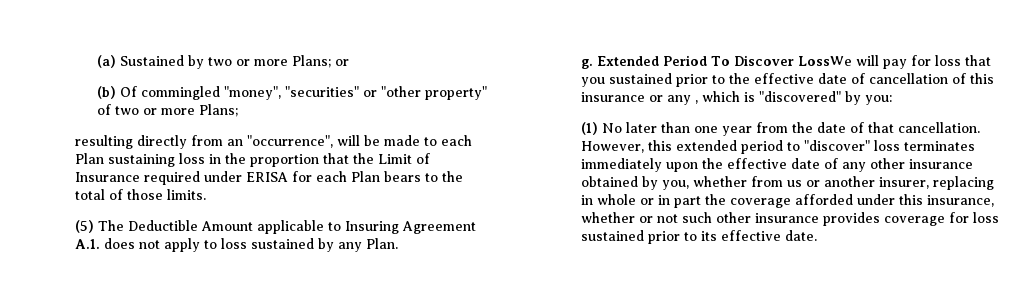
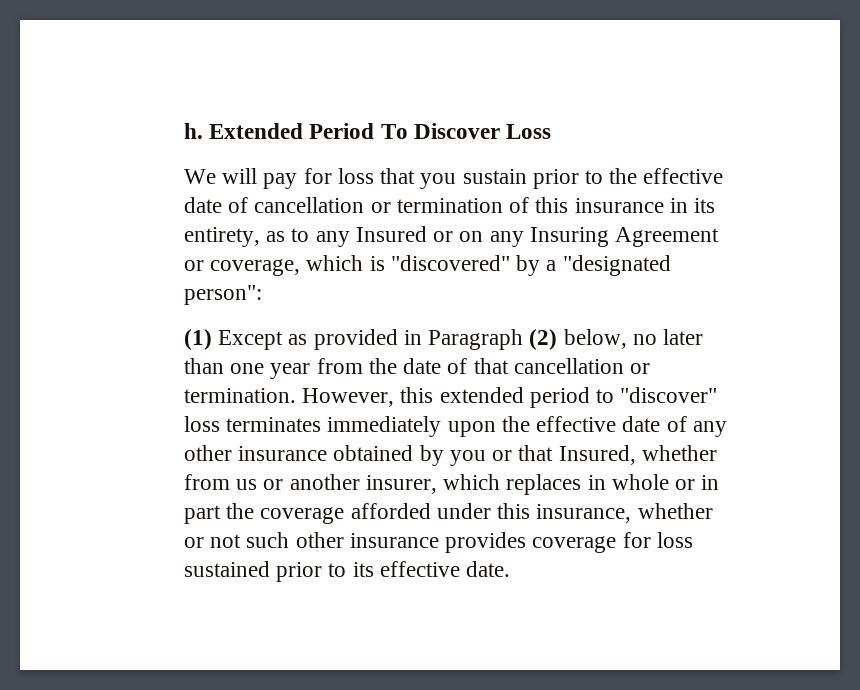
[97,55,350,69] [97,86,488,100] [97,104,239,117] [74,135,472,149] [74,153,430,167] [74,171,463,185] [74,189,206,200] [74,220,476,234] [74,238,398,252] [580,59,593,69] (a) Sustained by two or more Plans; or // (b) Of commingled "money", "securities" or "other property" of two or more Plans; // resulting directly from an "occurrence", will be made to each Plan sustaining loss in the proportion that the Limit of Insurance required under ERISA for each Plan bears to the total of those limits. // (5) The Deductible Amount applicable to Insuring Agreement A.1. does not apply to loss sustained by any Plan. // g. -> [184,123,204,139] h.
[797,56,852,66] LossWe -> [506,124,552,139] [184,169,217,184] Loss // We
[608,73,672,84] sustained -> [462,169,527,184] sustain
(948, 78) none -> [370,198,503,213] or termination
[648,91,892,105] [580,122,622,135] or any , which is "discovered" by you: // (1) No -> [669,198,715,213] [184,226,719,247] [184,255,671,276] [184,285,263,305] [184,329,657,350] in its entirety, as to any Insured or on any Insuring Agreement or coverage, which is "discovered" by a "designated person": // (1) Except as provided in Paragraph (2) below, no
[897,122,980,133] cancellation. -> [513,358,650,374] [184,388,297,403] cancellation or termination.
[661,180,689,190] you, -> [449,445,636,466] you or that Insured,
[932,176,994,190] replacing -> [443,474,582,495] which replaces

